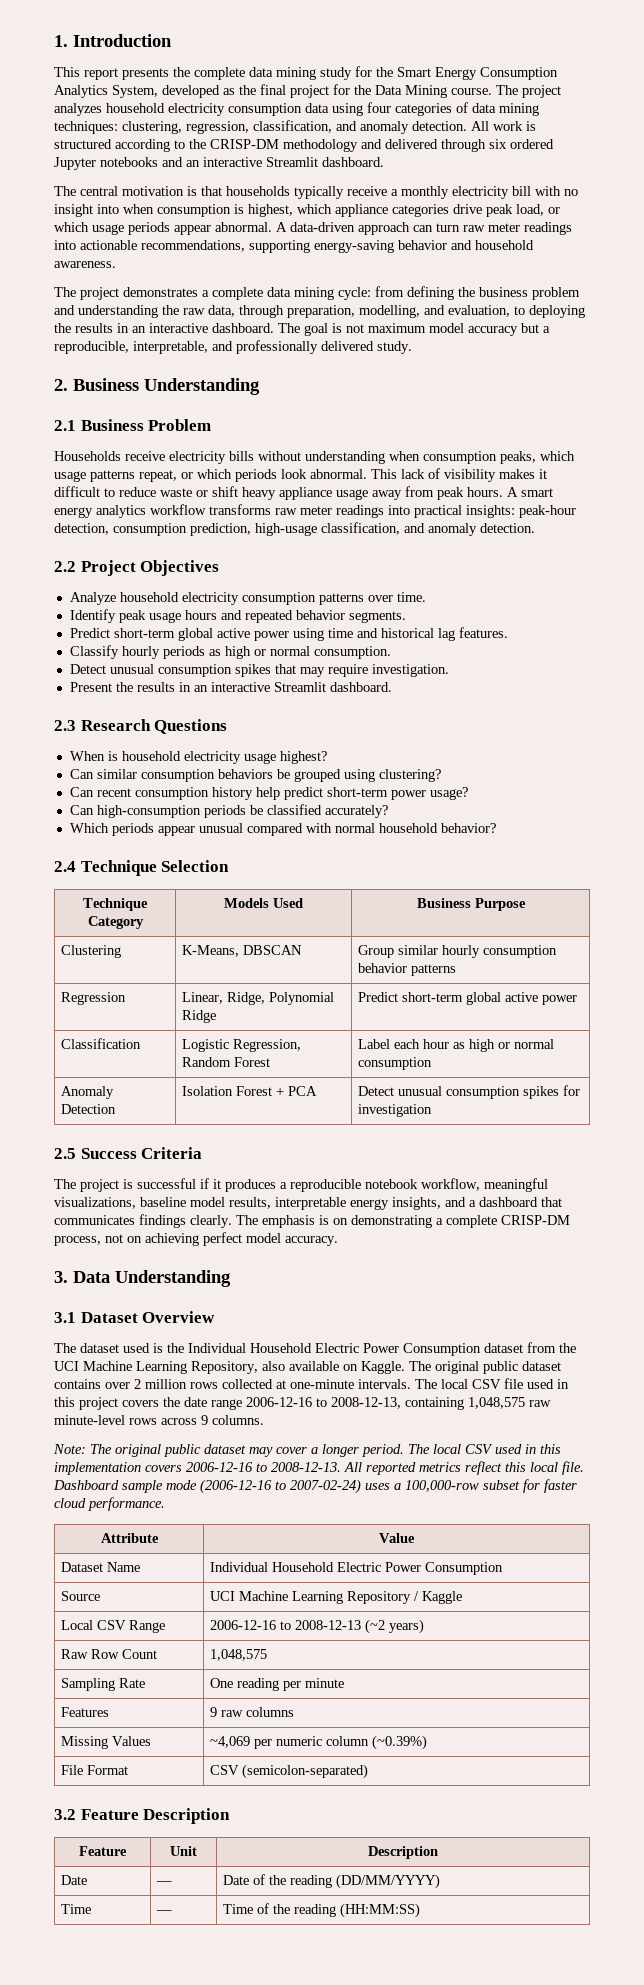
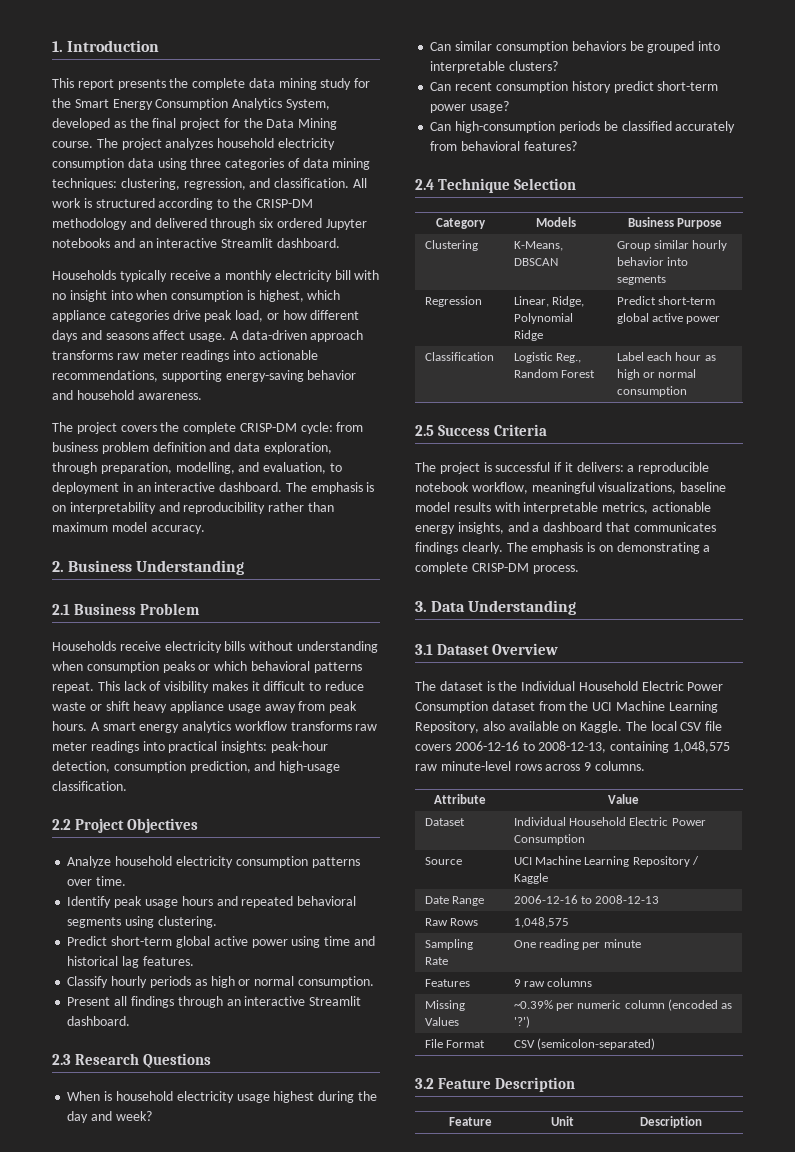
[367,102,391,113] four -> [190,158,222,168] three
[253,120,467,134] classification, and anomaly detection. -> [249,178,350,188] and classification.
[54,186,290,196] The central motivation is that households -> [52,270,116,280] Households
[54,222,272,235] which usage periods appear abnormal. -> [282,310,360,320] [52,330,227,342] how different days and seasons affect usage.
[413,223,460,232] can turn -> [52,350,113,360] transforms
[123,286,580,300] [54,305,235,318] demonstrates a complete data mining cycle: from defining the business problem and understanding the raw data, -> [120,422,364,434] [52,442,332,454] covers the complete CRISP-DM cycle: from business problem definition and data exploration,
[529,305,585,318] [54,323,113,333] deploying the results -> [52,482,119,494] deployment
[304,323,550,336] [54,340,412,354] goal is not maximum model accuracy but a reproducible, interpretable, and professionally delivered study. -> [310,482,375,494] [52,502,334,514] [52,522,205,534] emphasis is on interpretability and reproducibility rather than maximum model accuracy.
[500,451,575,464] [54,469,367,482] peaks, which usage patterns repeat, or which periods look abnormal. -> [162,661,362,673] [52,682,94,693] peaks or which behavioral patterns repeat.
[255,522,535,536] high-usage classification, and anomaly detection. -> [254,761,341,773] [52,781,127,791] and high-usage classification.
[295,610,406,623] behavior segments. -> [297,896,357,906] [67,916,217,928] behavioral segments using clustering.
[69,664,449,677] [69,682,191,692] Detect unusual consumption spikes that may require investigation. // Present the results in -> [67,996,223,1008] Present all findings through
[279,751,327,764] highest? -> [273,1091,377,1103] [67,1111,152,1123] highest during the day and week?
[343,769,441,782] using clustering? -> [698,41,721,51] [430,61,559,73] into interpretable clusters?
[255,787,280,800] help -> (611, 87) none
[324,805,388,818] [69,823,496,836] accurately? // Which periods appear unusual compared with normal household behavior? -> [675,121,736,133] [430,141,577,151] accurately from behavioral features?
[83,898,148,911] Technique -> (577, 184) none
[273,898,303,908] Used -> (576, 222) none
[482,945,557,958] [357,963,456,976] consumption behavior patterns -> [616,257,688,266] [616,275,666,285] behavior into segments
[232,1039,301,1052] Regression, -> [555,353,581,363] Reg.,
[60,1086,114,1099] [60,1104,116,1114] [181,1086,317,1096] [357,1085,580,1099] [357,1104,432,1117] // Anomaly Detection | Isolation Forest + PCA | Detect unusual consumption spikes for investigation -> (687, 391) none
[225,1179,276,1192] produces -> [576,462,624,472] delivers:
[229,1197,346,1210] results, interpretable -> [453,502,711,514] results with interpretable metrics, actionable
[54,1232,338,1246] process, not on achieving perfect model accuracy. -> [532,565,579,574] process.
[123,1343,150,1353] used -> (483, 686) none
[435,1361,561,1374] [54,1378,569,1389] [54,1397,242,1410] original public dataset contains over 2 million rows collected at one-minute intervals. The local CSV file used in this project covers the date range -> [650,721,723,731] [415,744,451,751] local CSV file covers
[53,1444,561,1457] [54,1461,584,1475] [53,1479,577,1494] [54,1497,165,1511] // Note: The original public dataset may cover a longer period. The local CSV used in this implementation covers 2006-12-16 to 2008-12-13. All reported metrics reflect this local file. Dashboard sample mode (2006-12-16 to 2007-02-24) uses a 100,000-row subset for faster cloud performance. -> (645, 766) none
[106,1562,140,1572] Name -> (465, 822) none
[60,1620,126,1630] Local CSV -> [424,896,449,904] Date
[364,1619,424,1634] (~2 years) -> (660, 899) none
[90,1649,157,1659] Row Count -> [449,918,478,926] Rows
[209,1736,250,1748] ~4,069 -> [513,1000,553,1009] ~0.39%
[371,1735,427,1750] (~0.39%) -> [668,999,733,1011] [513,1016,530,1028] (encoded as '?')
[60,1875,87,1885] [155,1881,172,1885] [222,1874,440,1889] [60,1904,91,1914] [155,1910,172,1914] [222,1903,420,1918] // Date | — | Date of the reading (DD/MM/YYYY) // Time | — | Time of the reading (HH:MM:SS) -> (702, 1122) none

